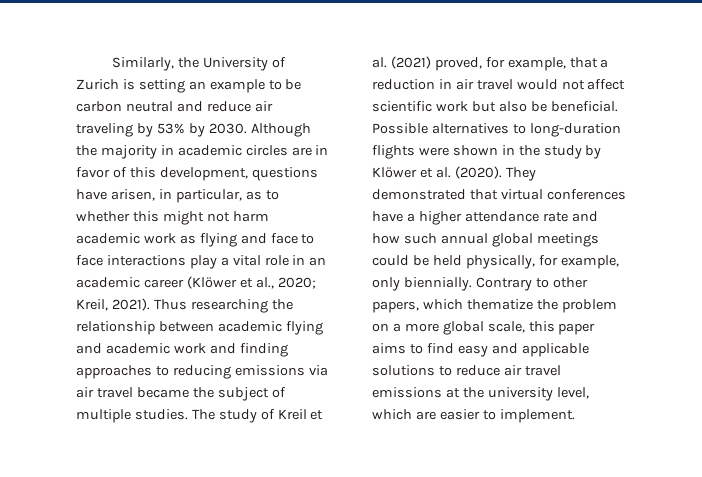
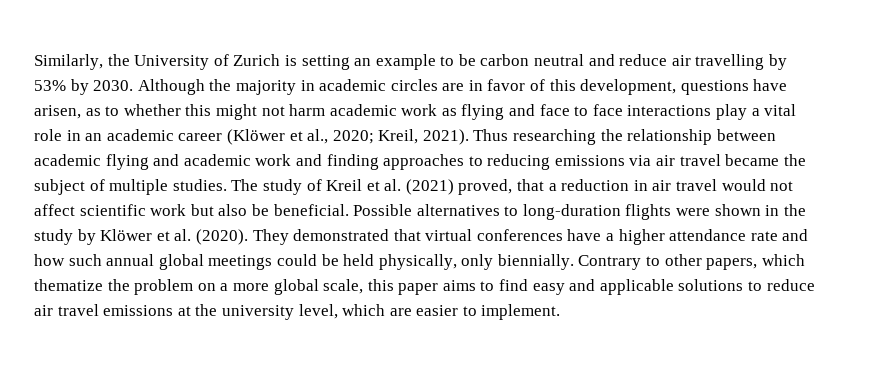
[76,123,133,137] traveling -> [695,54,765,70] travelling
[158,189,242,203] in particular, -> (81, 112) none
[485,57,566,71] for example, -> (513, 187) none
[538,255,619,269] for example, -> (457, 262) none

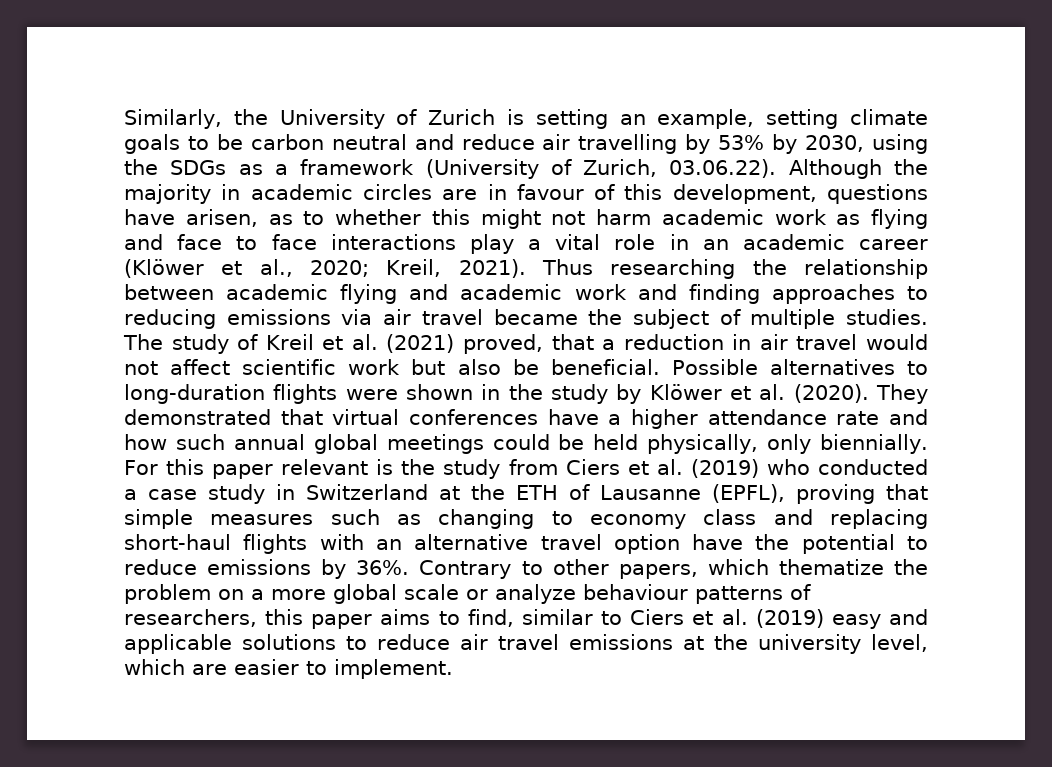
[375,54,436,70] example -> [657,109,928,129] [124,134,180,154] example, setting climate goals
[93,80,134,91] 2030. -> [805,134,928,154] [124,159,777,179] 2030, using the SDGs as a framework (University of Zurich, 03.06.22).
[487,79,526,91] favor -> [516,184,584,200] favour
(574, 262) none -> [124,459,928,479] [124,484,928,504] [124,509,929,529] [124,534,928,554] [124,559,410,579] For this paper relevant is the study from Ciers et al. (2019) who conducted a case study in Switzerland at the ETH of Lausanne (EPFL), proving that simple measures such as changing to economy class and replacing short-haul flights with an alternative travel option have the potential to reduce emissions by 36%.
[323,279,529,295] scale, this paper aims to find -> [404,584,811,604] [124,609,824,629] scale or analyze behaviour patterns of researchers, this paper aims to find, similar to Ciers et al. (2019)

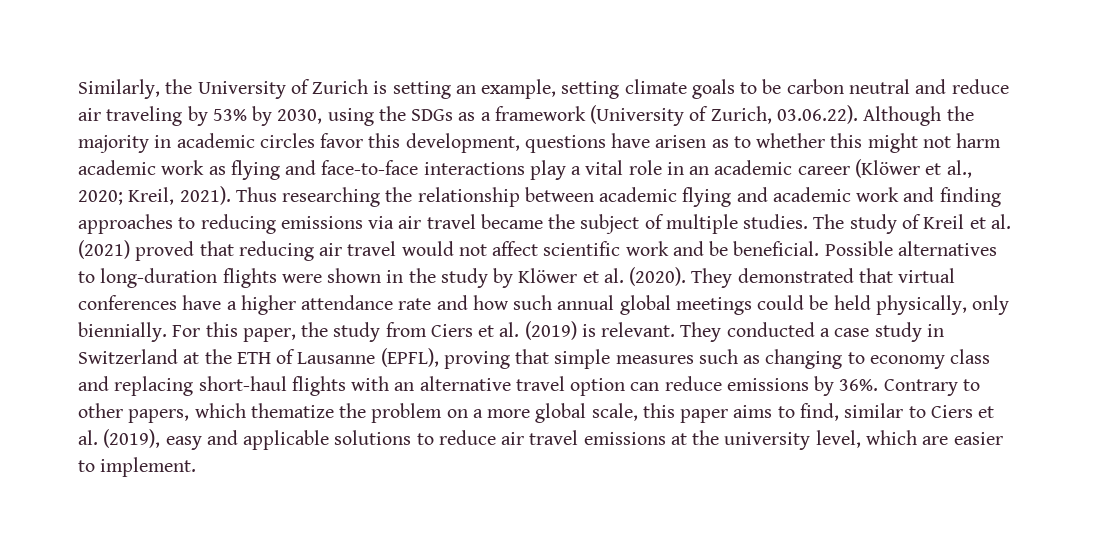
[578,134,678,154] travelling -> [106,106,183,126] traveling
[442,184,616,200] are in favour of -> [320,133,364,148] favor
[185,209,258,227] arisen, -> [655,135,707,148] arisen
[177,234,317,250] face to face -> [321,160,419,175] face-to-face
[463,334,752,354] proved, that a reduction in -> [135,241,314,261] proved that reducing
[411,359,501,375] but also -> [672,241,704,256] and
[212,459,394,479] paper relevant is -> [242,328,296,342] paper,
[766,459,810,475] who -> [581,322,722,342] is relevant. They
[692,534,928,554] have the potential to -> [630,382,660,391] can
[404,584,811,604] [124,609,257,627] scale or analyze behaviour patterns of researchers, -> [591,403,638,421] scale,
[755,609,824,628] (2019) -> [103,429,161,448] (2019),

